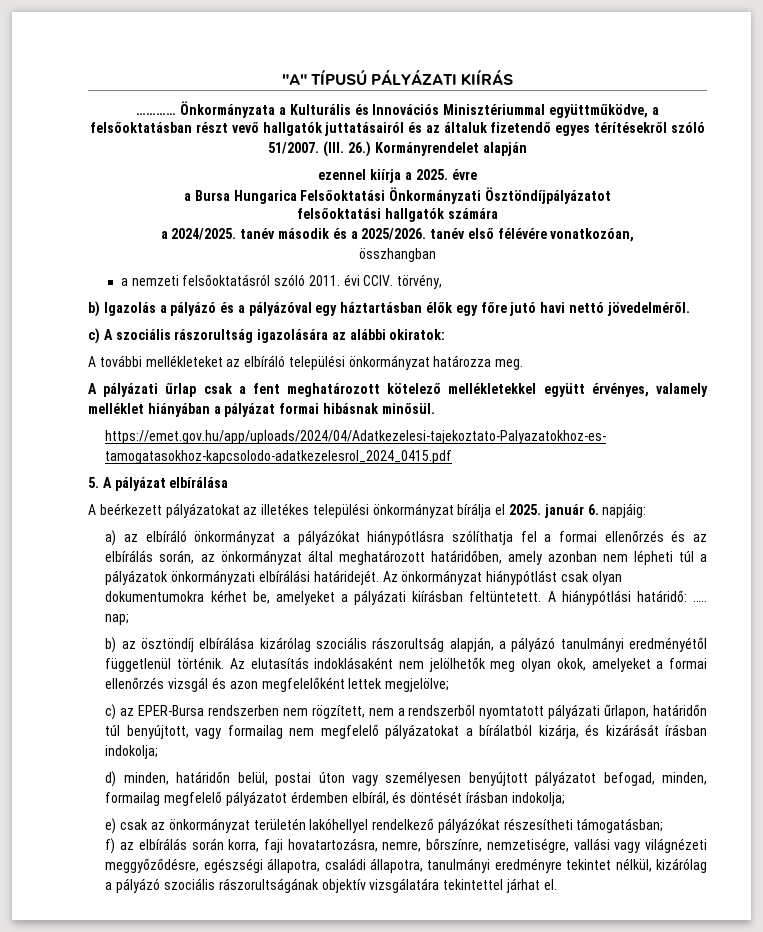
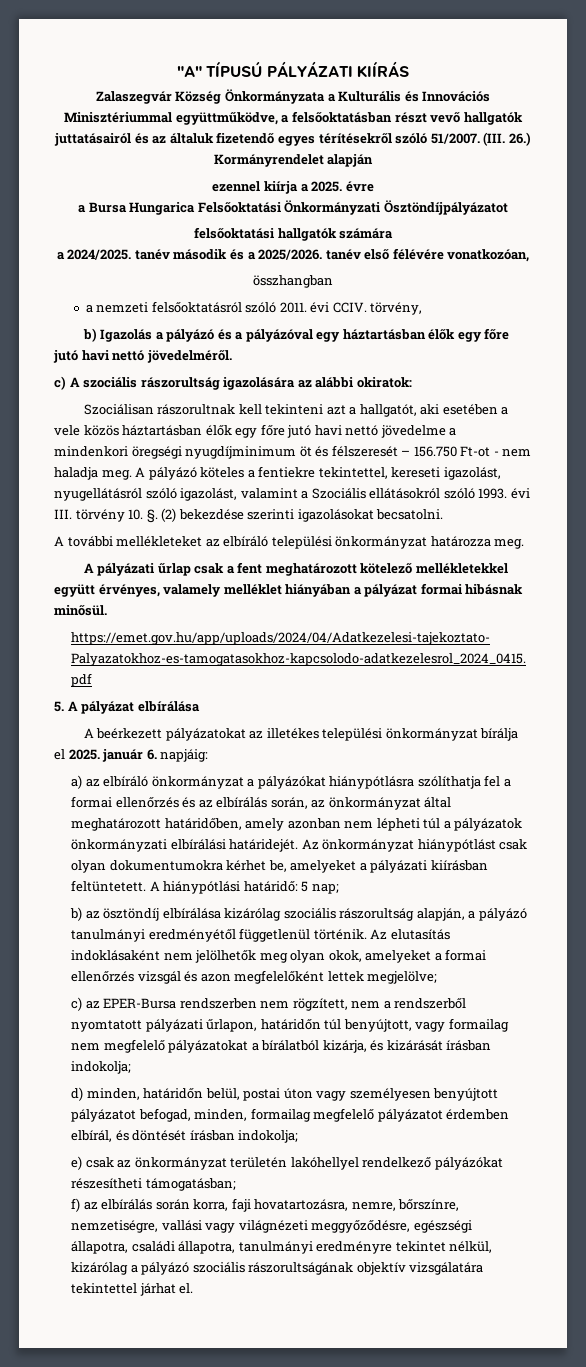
[136,113,177,115] ………… -> [95,91,222,104] Zalaszegvár Község
(446, 334) none -> [83,404,509,417] [54,424,457,438] [54,445,532,459] [54,466,501,480] [54,488,530,501] [54,508,444,523] // Szociálisan rászorultnak kell tekinteni azt a hallgatót, aki esetében a vele közös háztartásban élők egy főre jutó havi nettó jövedelme a mindenkori öregségi nyugdíjminimum öt és félszeresét – 156.750 Ft-ot - nem haladja meg. A pályázó köteles a fentiekre tekintettel, kereseti igazolást, nyugellátásról szóló igazolást, valamint a Szociális ellátásokról szóló 1993. évi III. törvény 10. §. (2) bekezdése szerinti igazolásokat becsatolni.
[692,600,707,602] ….. -> [301,881,309,892] 5

